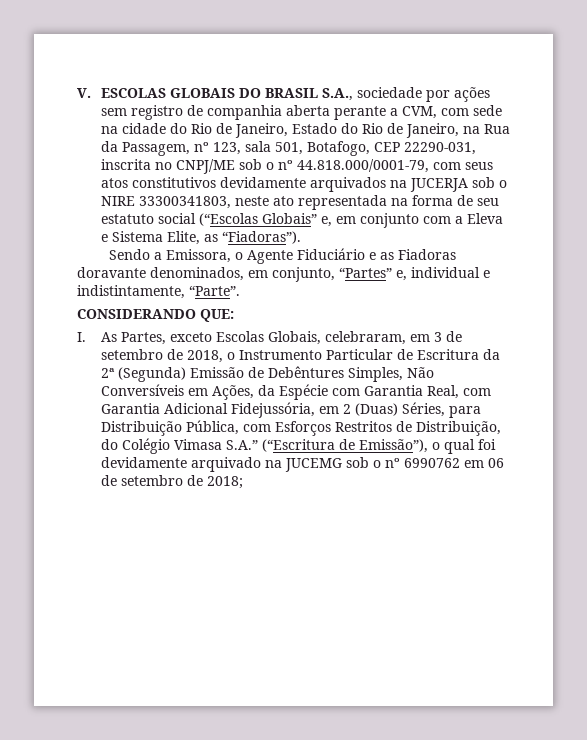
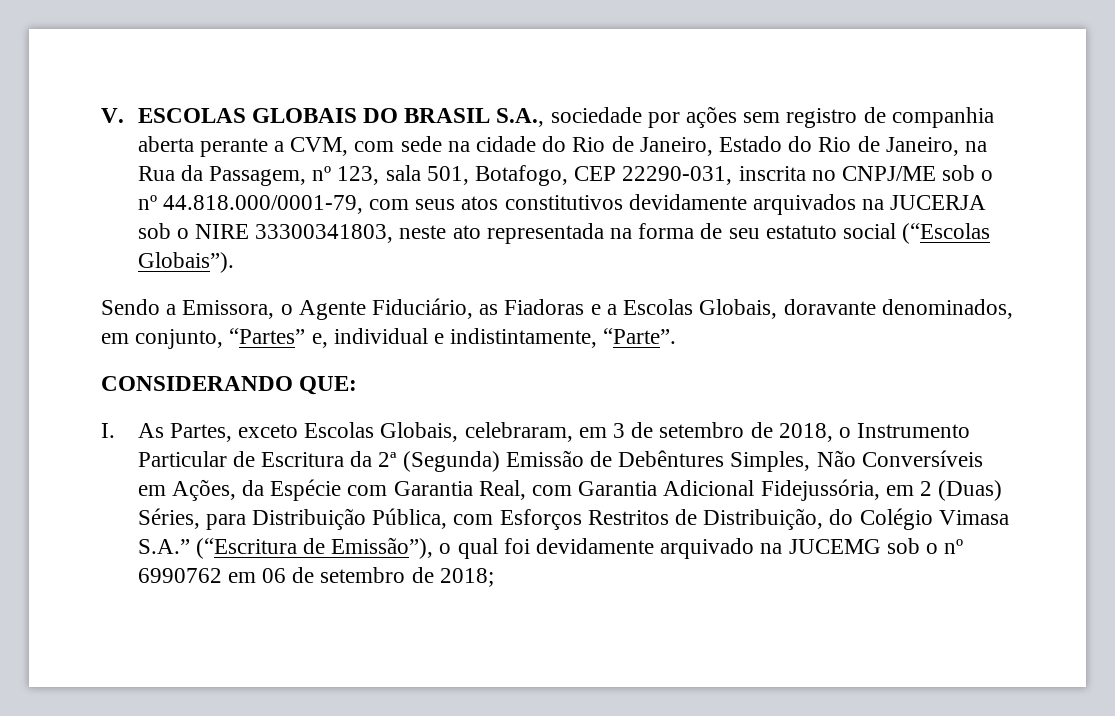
[261,213,503,228] [100,231,301,245] Globais” e, em conjunto com a Eleva e Sistema Elite, as “Fiadoras”). -> [137,252,234,273] Globais”).
[297,248,457,260] Fiduciário e as Fiadoras -> [372,298,778,319] Fiduciário, as Fiadoras e a Escolas Globais,

